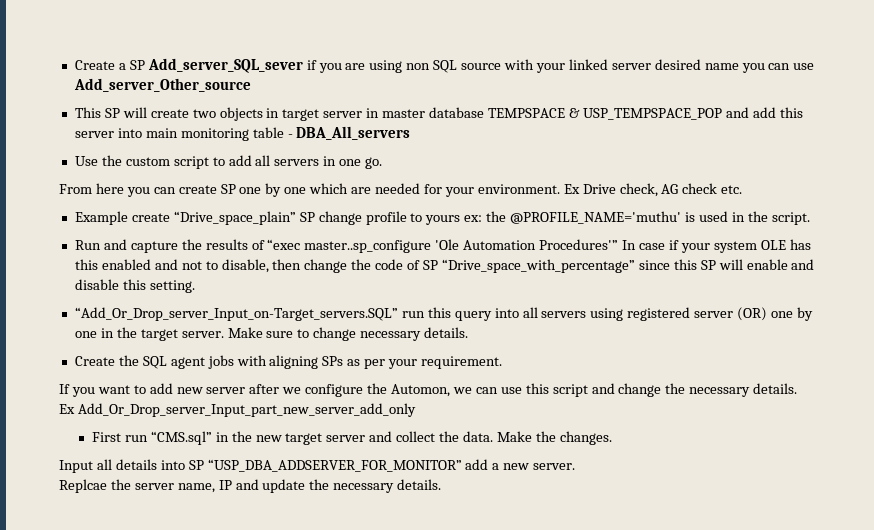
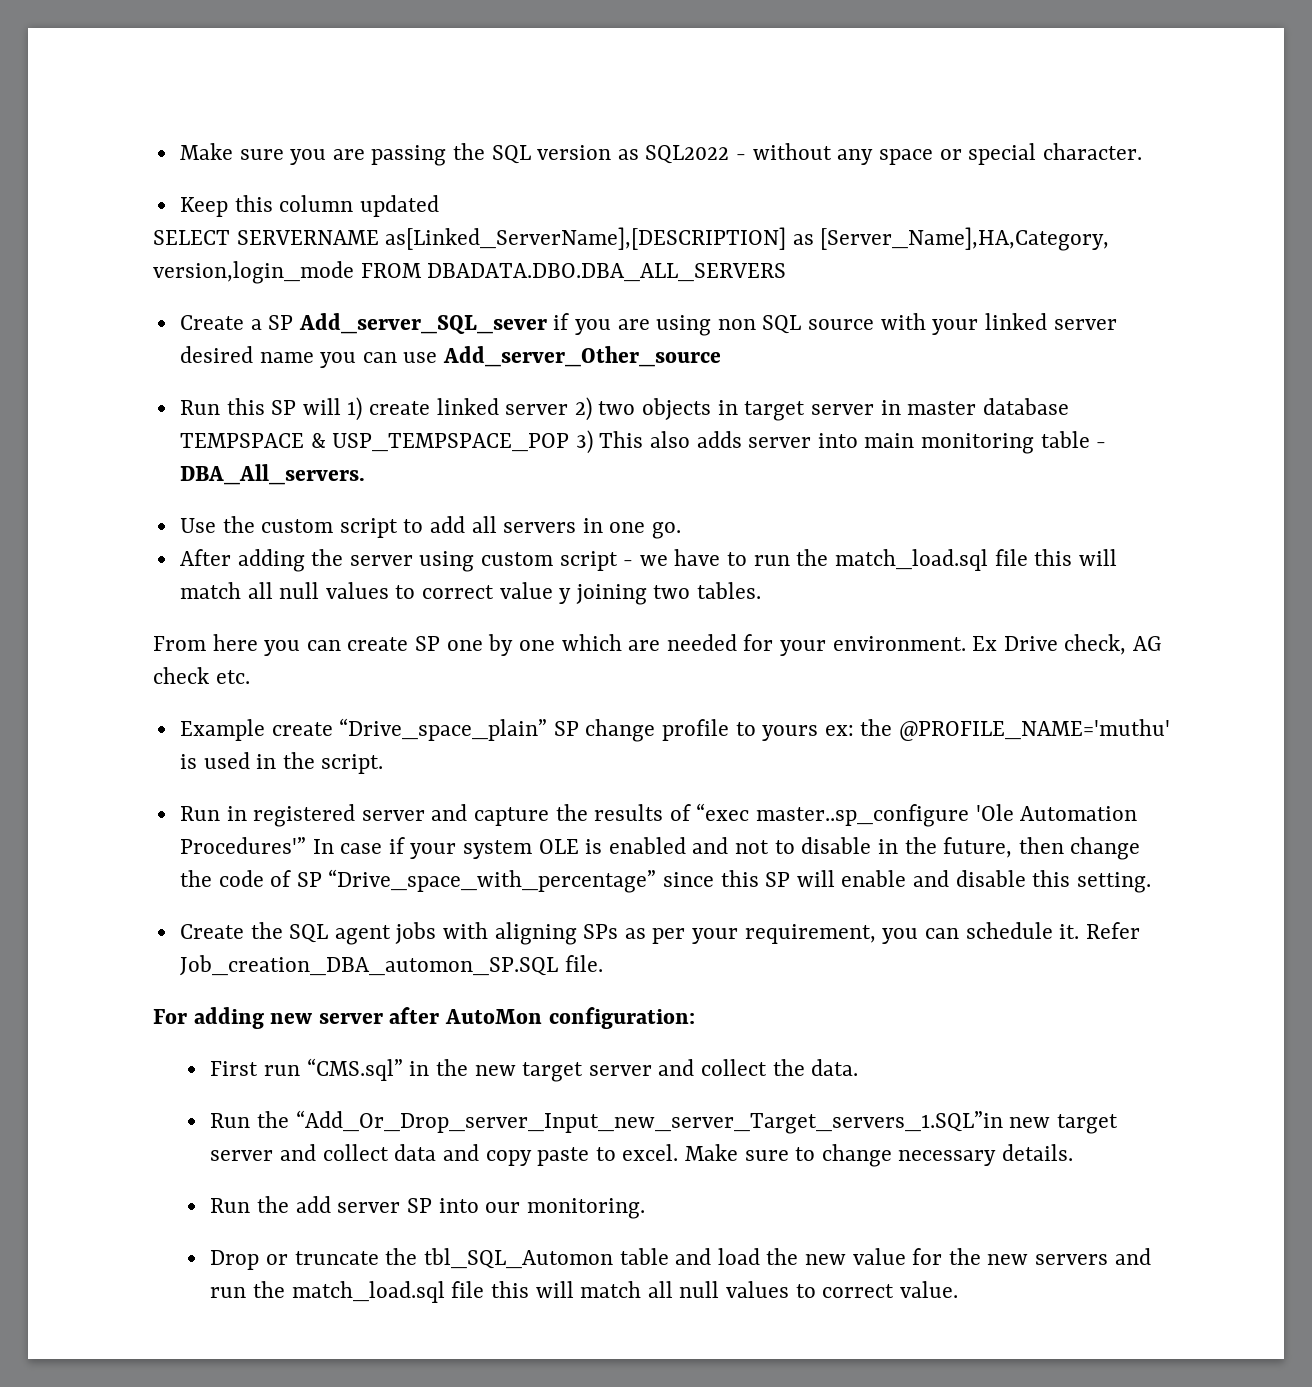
(74, 65) none -> [179,143,1142,166] [179,195,439,217] [153,227,1110,251] [153,261,787,284] Make sure you are passing the SQL version as SQL2022 - without any space or special character. // Keep this column updated // SELECT SERVERNAME as[Linked_ServerName],[DESCRIPTION] as [Server_Name],HA,Category, version,login_mode FROM DBADATA.DBO.DBA_ALL_SERVERS //
[74,107,189,118] This SP will create -> [179,397,592,421] Run this SP will 1) create linked server 2)
[725,107,803,118] and add this -> [575,430,742,454] 3) This also adds
[296,126,411,140] DBA_All_servers -> [179,464,365,485] DBA_All_servers.
(383, 163) none -> [179,549,1117,572] [179,582,762,605] // After adding the server using custom script - we have to run the match_load.sql file this will match all null values to correct value y joining two tables.
(101, 245) none -> [226,804,425,827] in registered server
[789,239,811,250] [74,259,98,270] has this -> [585,839,603,854] is
[221,259,269,273] disable, -> [801,837,1013,858] disable in the future,
[74,307,813,321] [74,327,469,341] // “Add_Or_Drop_server_Input_on-Target_servers.SQL” run this query into all servers using registered server (OR) one by one in the target server. Make sure to change necessary details. -> (1151, 882) none
[421,356,503,369] [59,383,798,397] [59,403,416,417] requirement. // If you want to add new server after we configure the Automon, we can use this script and change the necessary details. Ex Add_Or_Drop_server_Input_part_new_server_add_only -> [744,922,1140,944] [179,955,603,976] [153,1007,695,1029] requirement, you can schedule it. Refer Job_creation_DBA_automon_SP.SQL file. // For adding new server after AutoMon configuration:
[496,431,612,445] [59,459,576,473] [59,479,442,493] Make the changes. // Input all details into SP “USP_DBA_ADDSERVER_FOR_MONITOR” add a new server. // Replcae the server name, IP and update the necessary details. -> [210,1110,1118,1134] [210,1144,1074,1167] [210,1196,645,1219] [210,1248,1151,1270] [210,1281,958,1303] // Run the “Add_Or_Drop_server_Input_new_server_Target_servers_1.SQL”in new target server and collect data and copy paste to excel. Make sure to change necessary details. // Run the add server SP into our monitoring. // Drop or truncate the tbl_SQL_Automon table and load the new value for the new servers and run the match_load.sql file this will match all null values to correct value.

